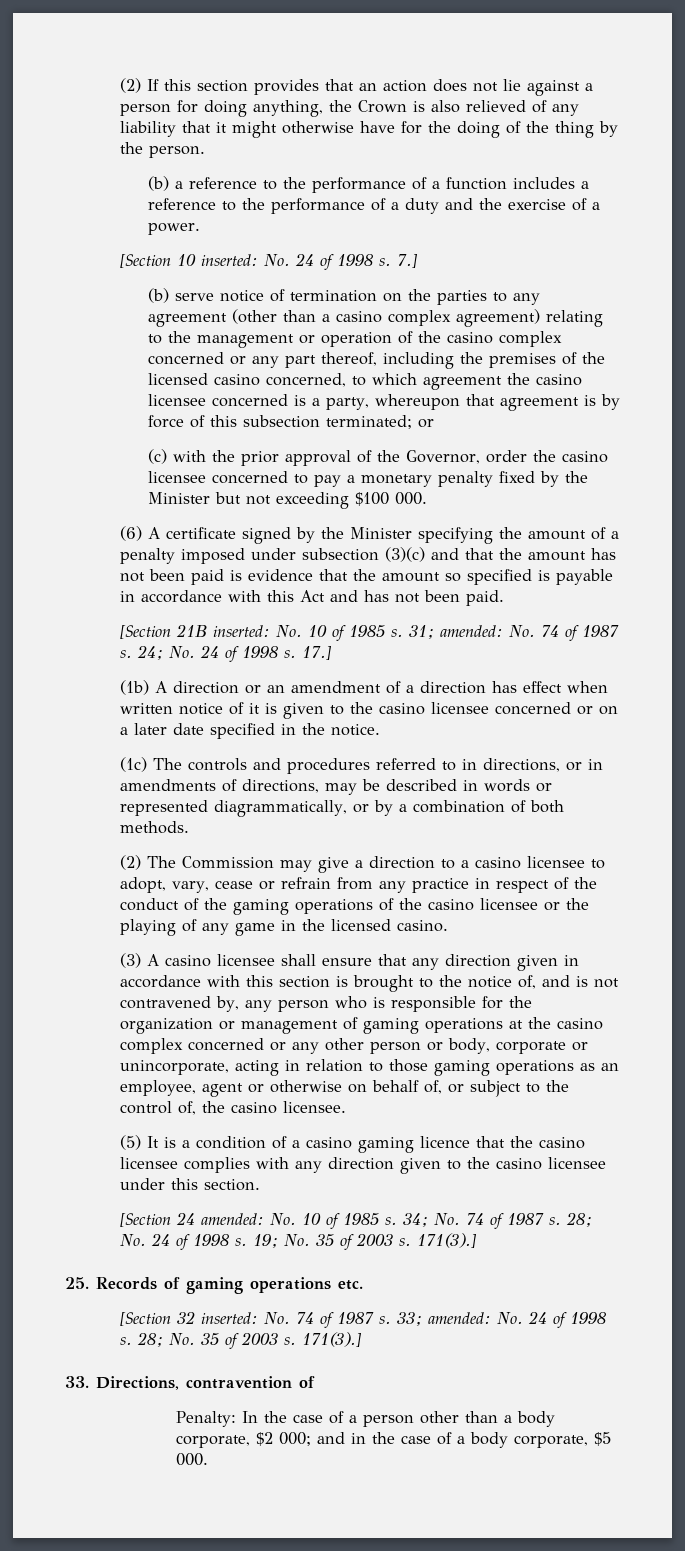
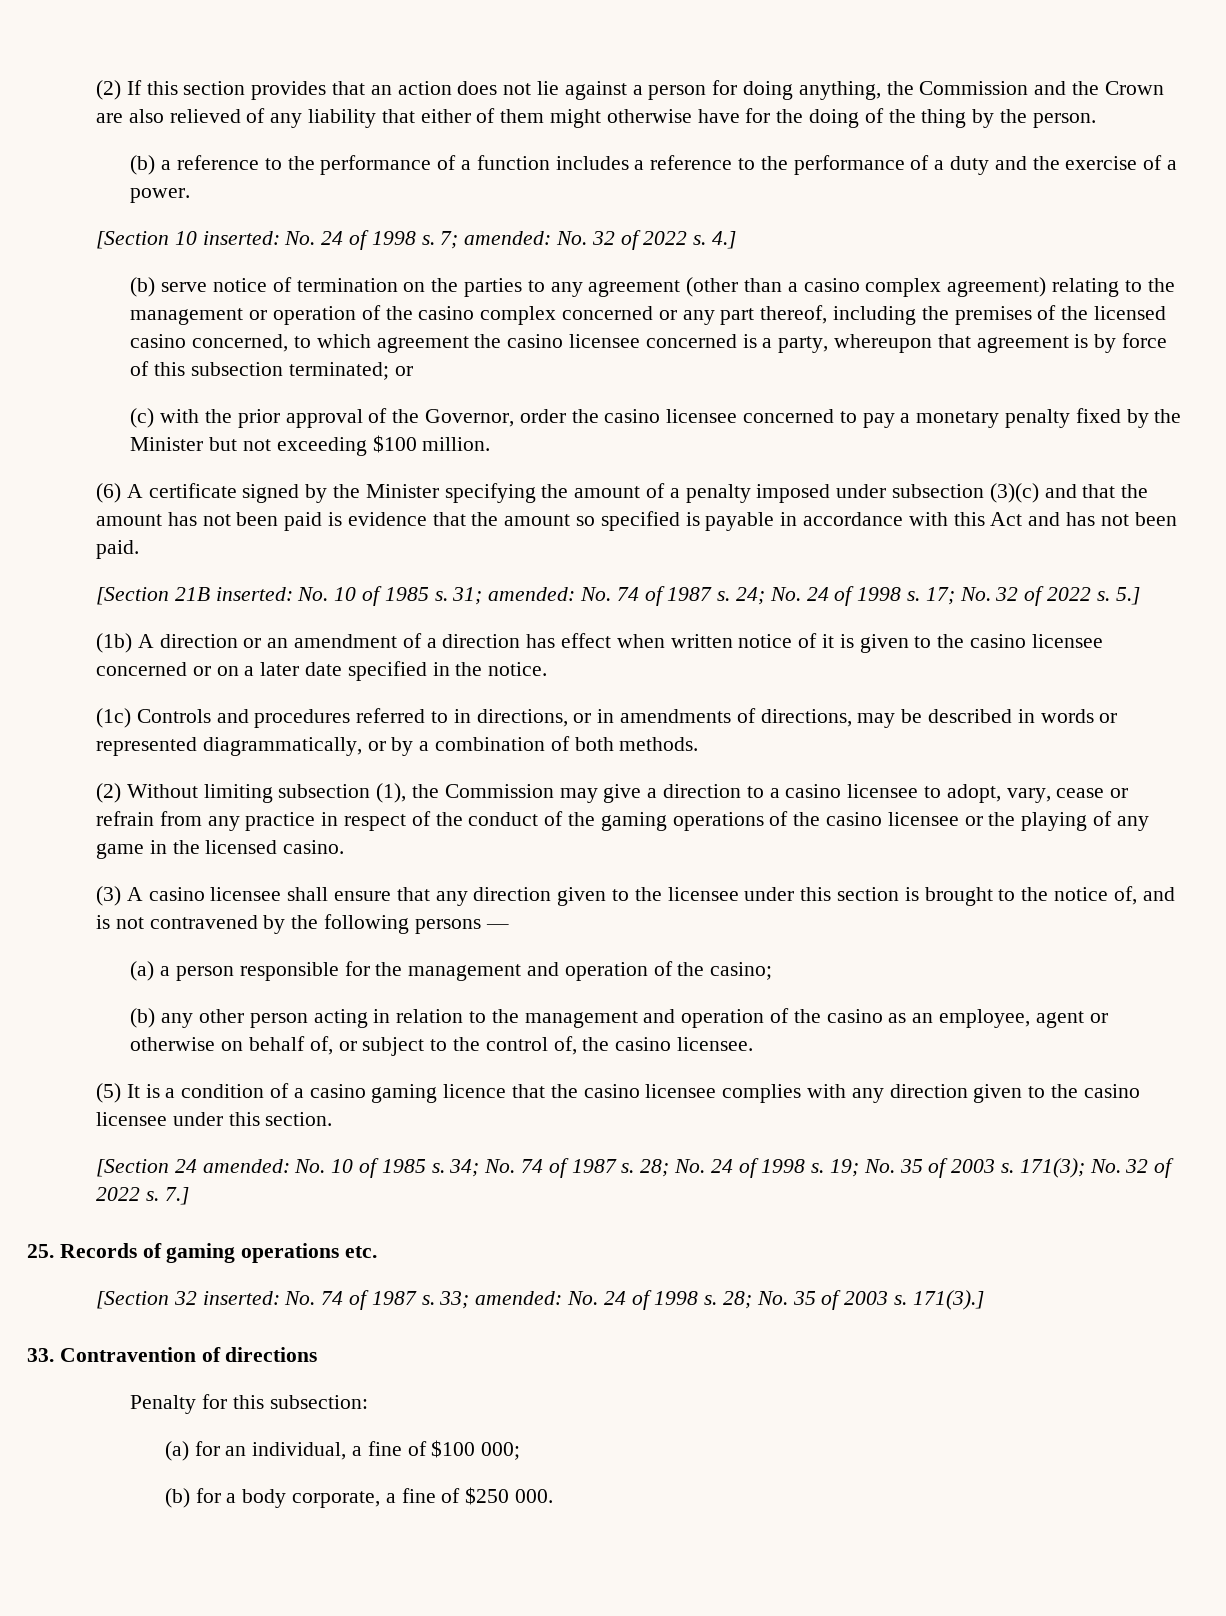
[358,100,426,113] Crown is -> [919,81,1164,95] [95,113,123,123] Commission and the Crown are
[216,122,228,133] it -> [420,108,545,123] either of them
[397,253,419,268] 7.] -> [440,230,736,250] 7; amended: No. 32 of 2022 s. 4.]
[395,492,428,505] 000. -> [422,437,491,451] million.
[302,645,333,660] 17.] -> [925,586,1140,606] 17; No. 32 of 2022 s. 5.]
[153,758,248,771] The controls -> [136,709,211,723] Controls
[147,856,177,868] The -> [126,783,439,803] Without limiting subsection (1), the
[564,955,580,966] [120,975,241,988] in accordance with -> [611,887,795,901] to the licensee under
[216,996,533,1012] [120,1017,604,1034] [120,1038,589,1054] [120,1059,575,1076] by, any person who is responsible for the organization or management of gaming operations at the casino complex concerned or any other person or body, corporate or unincorporate, acting in relation to those gaming operations -> [263,914,509,934] [130,961,773,981] [130,1008,883,1028] by the following persons — // (a) a person responsible for the management and operation of the casino; // (b) any other person acting in relation to the management and operation of the casino
[417,1233,478,1248] 171(3).] -> [1019,1158,1175,1178] [95,1187,189,1205] 171(3); No. 32 of 2022 s. 7.]
[96,1376,315,1390] [175,1411,555,1427] [175,1432,611,1448] Directions, contravention of // Penalty: In the case of a person other than a body corporate, $2 000; and in the case of a body corporate, $5 -> [59,1347,318,1362] [130,1394,368,1414] [164,1440,521,1461] [164,1487,510,1508] Contravention of directions // Penalty for this subsection: // (a) for an individual, a fine of $100 000; // (b) for a body corporate, a fine of $250

